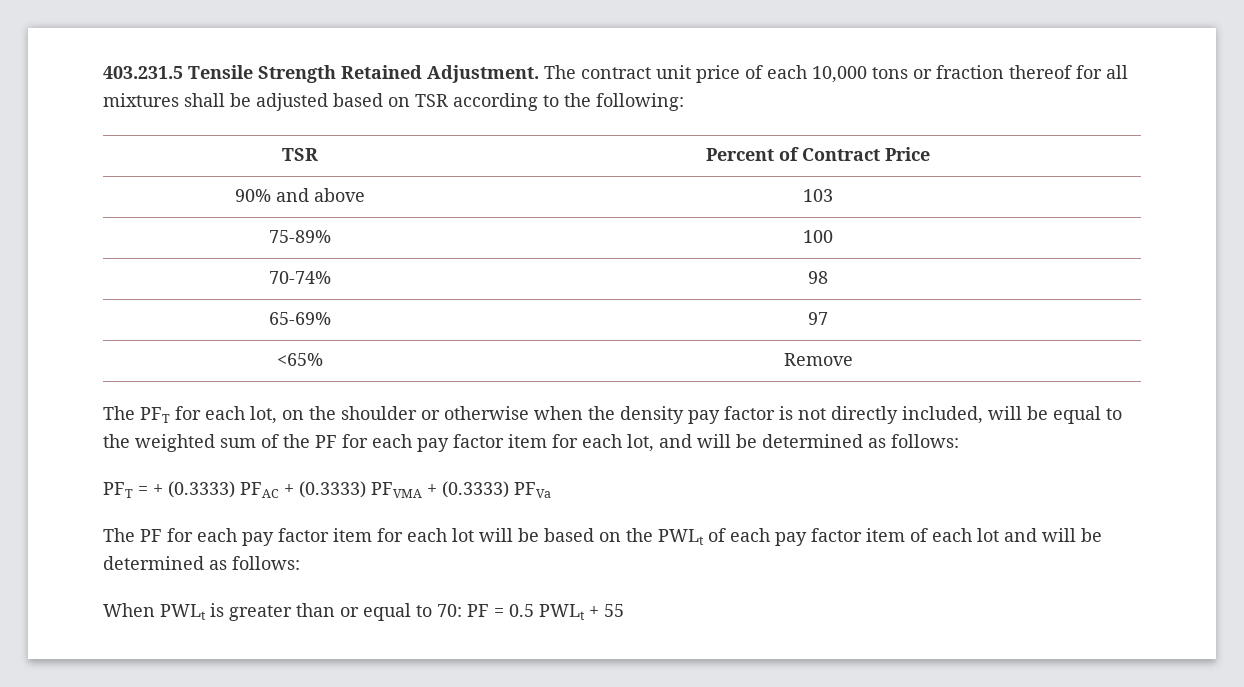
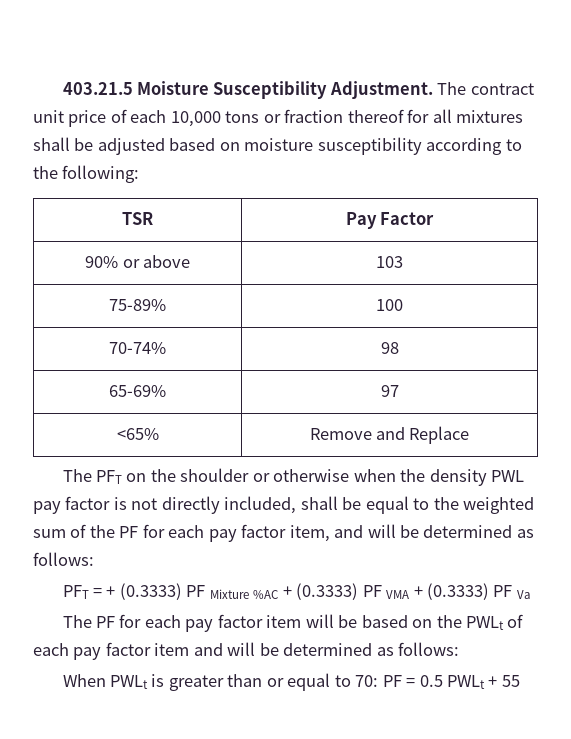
[103,65,422,83] 403.231.5 Tensile Strength Retained -> [62,81,328,99] 403.21.5 Moisture Susceptibility
[415,94,448,107] TSR -> [244,137,422,155] moisture susceptibility
[706,147,931,161] Percent of Contract Price -> [345,212,435,229] Pay Factor
[275,188,309,202] and -> [122,259,140,268] or
(853, 359) none -> [376,426,470,444] and Replace
[175,406,277,424] for each lot, -> (122, 477) none
(684, 415) none -> [491,470,525,482] PWL
[988,406,1022,420] will -> [300,496,338,510] shall
[508,434,654,452] item for each lot, -> [289,525,330,542] item,
[240,481,551,498] PFAC + (0.3333) PFVMA + (0.3333) PFVa -> [186,583,530,600] PF Mixture %AC + (0.3333) PF VMA + (0.3333) PF Va
[377,528,474,542] for each lot -> (302, 621) none
[910,528,999,542] of each lot -> (190, 649) none

